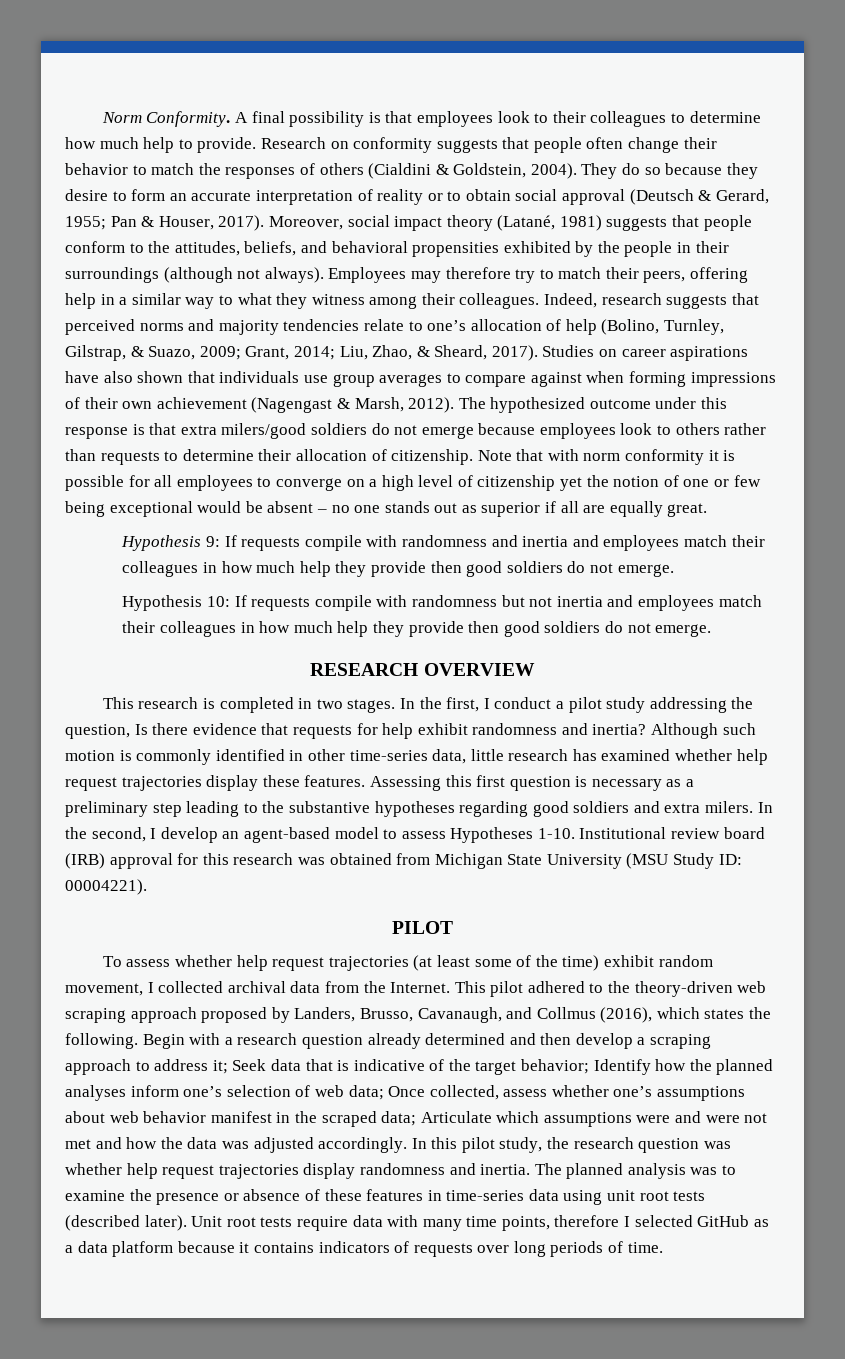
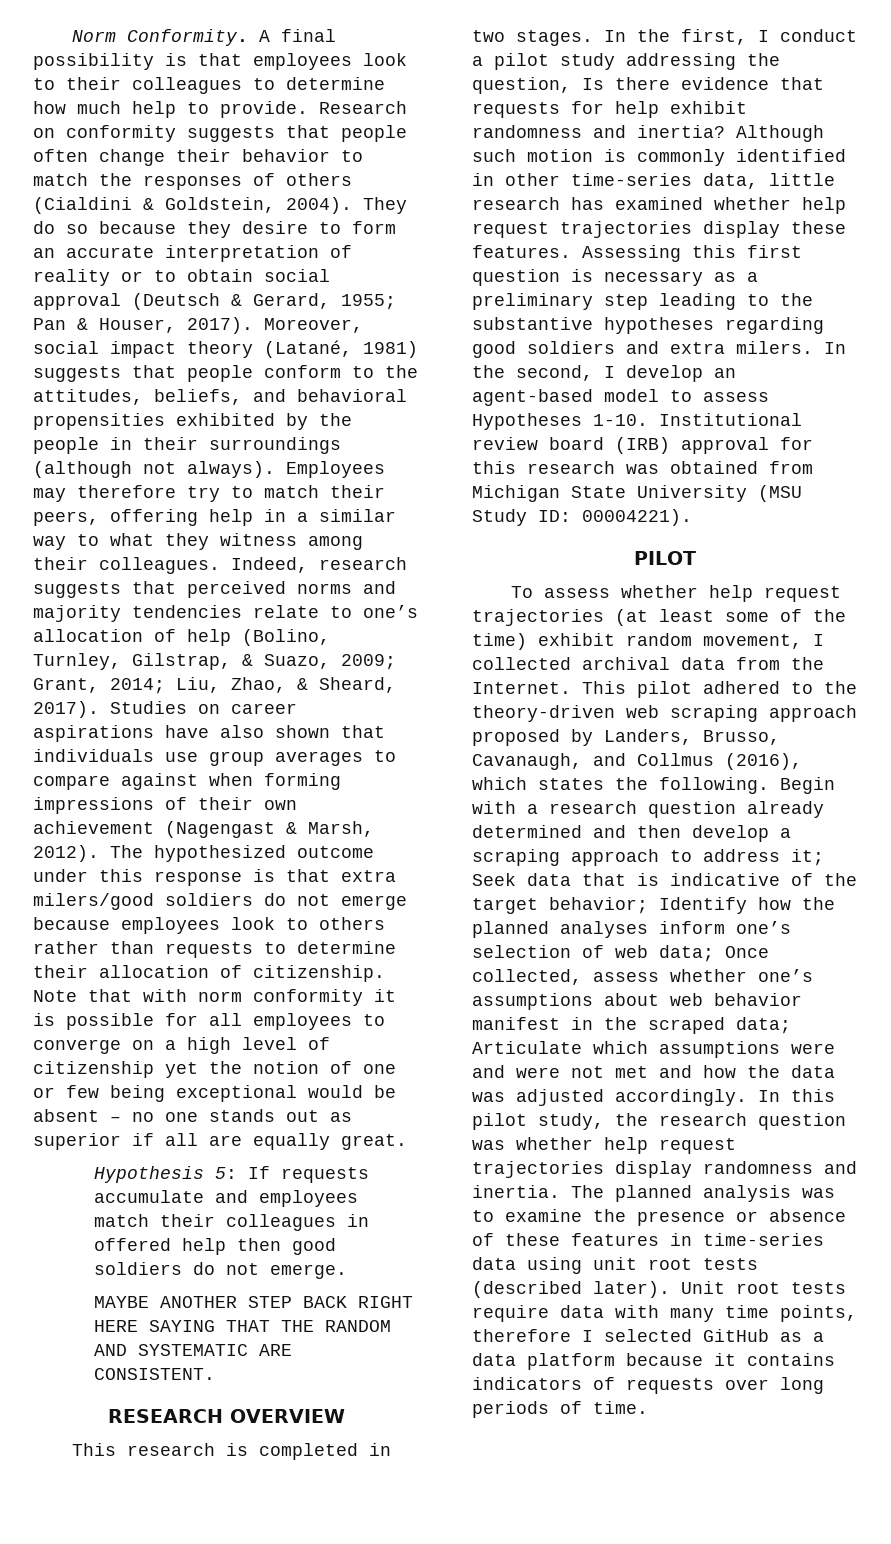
[206,535,765,551] [122,561,674,577] [122,595,762,611] [122,621,712,637] 9: If requests compile with randomness and inertia and employees match their colleagues in how much help they provide then good soldiers do not emerge. // Hypothesis 10: If requests compile with randomness but not inertia and employees match their colleagues in how much help they provide then good soldiers do not emerge. -> [215,1166,370,1183] [94,1190,359,1207] [94,1214,370,1231] [94,1238,337,1255] [94,1262,348,1279] [94,1296,414,1308] [94,1320,392,1332] [94,1344,293,1356] [94,1368,216,1380] 5: If requests accumulate and employees match their colleagues in offered help then good soldiers do not emerge. // MAYBE ANOTHER STEP BACK RIGHT HERE SAYING THAT THE RANDOM AND SYSTEMATIC ARE CONSISTENT.

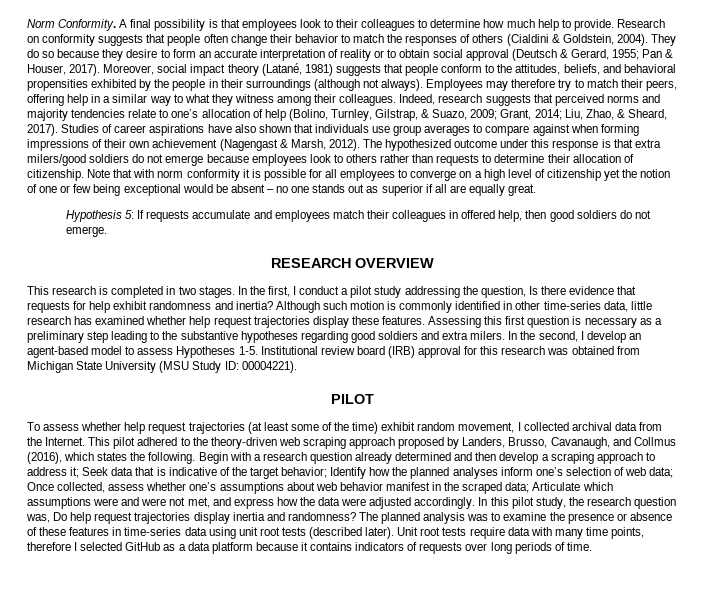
[198,704,220,714] on -> [102,124,113,133] of
[182,1238,227,1255] help -> [498,210,523,222] help,
[94,1296,414,1308] [94,1320,392,1332] [94,1344,293,1356] [94,1368,216,1380] // MAYBE ANOTHER STEP BACK RIGHT HERE SAYING THAT THE RANDOM AND SYSTEMATIC ARE CONSISTENT. -> (108, 231) none
[593,414,648,426] 1-10. -> [238,346,258,355] 1-5.
[615,1065,692,1078] met and -> [187,497,274,509] met, and express
[472,1092,505,1102] was -> [341,498,367,506] were
[472,1137,736,1154] [472,1161,857,1178] [472,1185,560,1198] was whether help request trajectories display randomness and inertia. -> [26,512,356,524] was, Do help request trajectories display inertia and randomness?

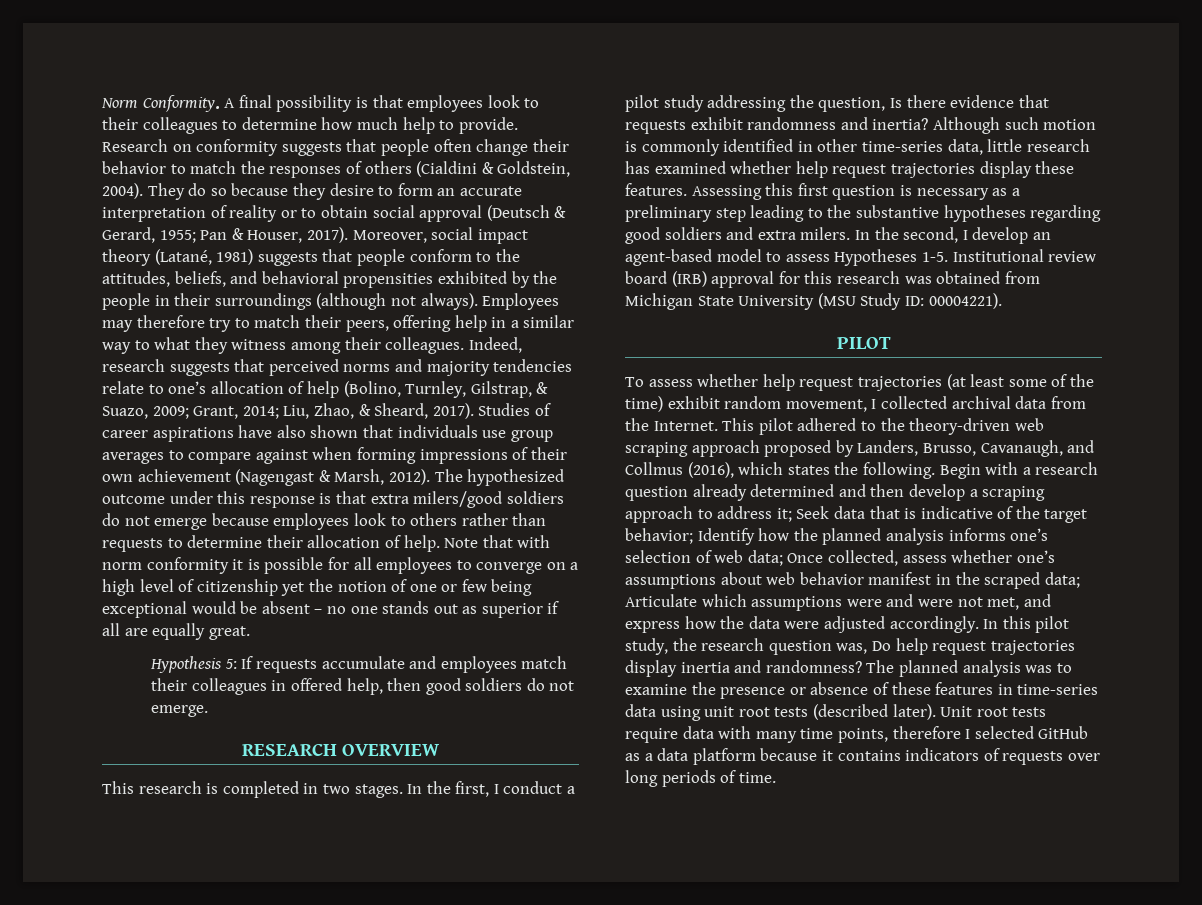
[27,169,84,181] citizenship. -> [403,535,440,552] help.
[73,301,111,313] for help -> (686, 127) none
[452,467,533,479] analyses inform -> [885,528,1006,545] analysis informs

